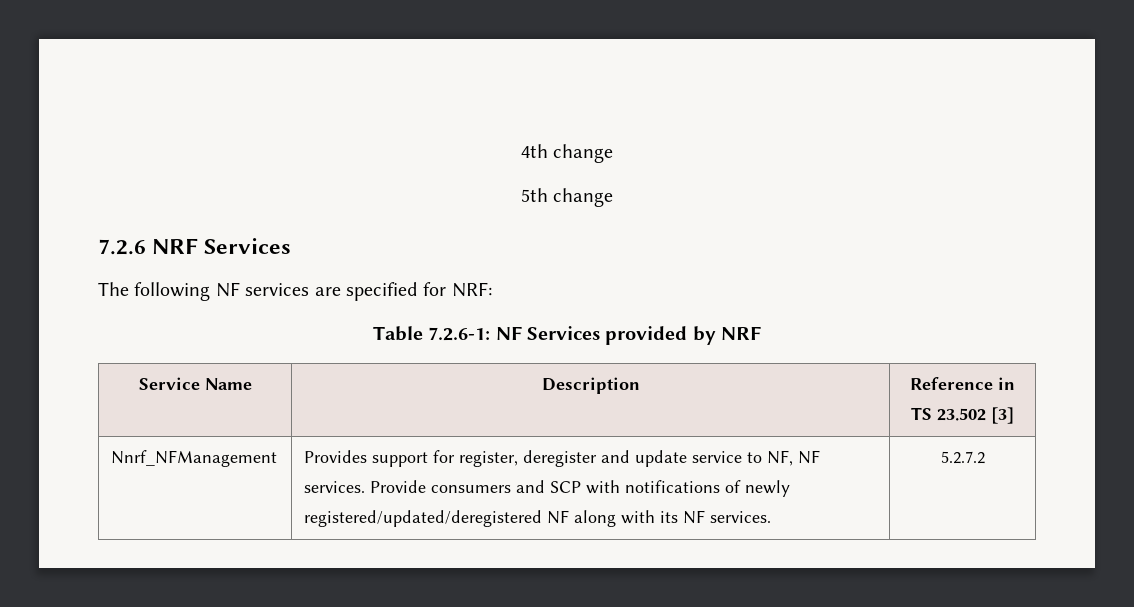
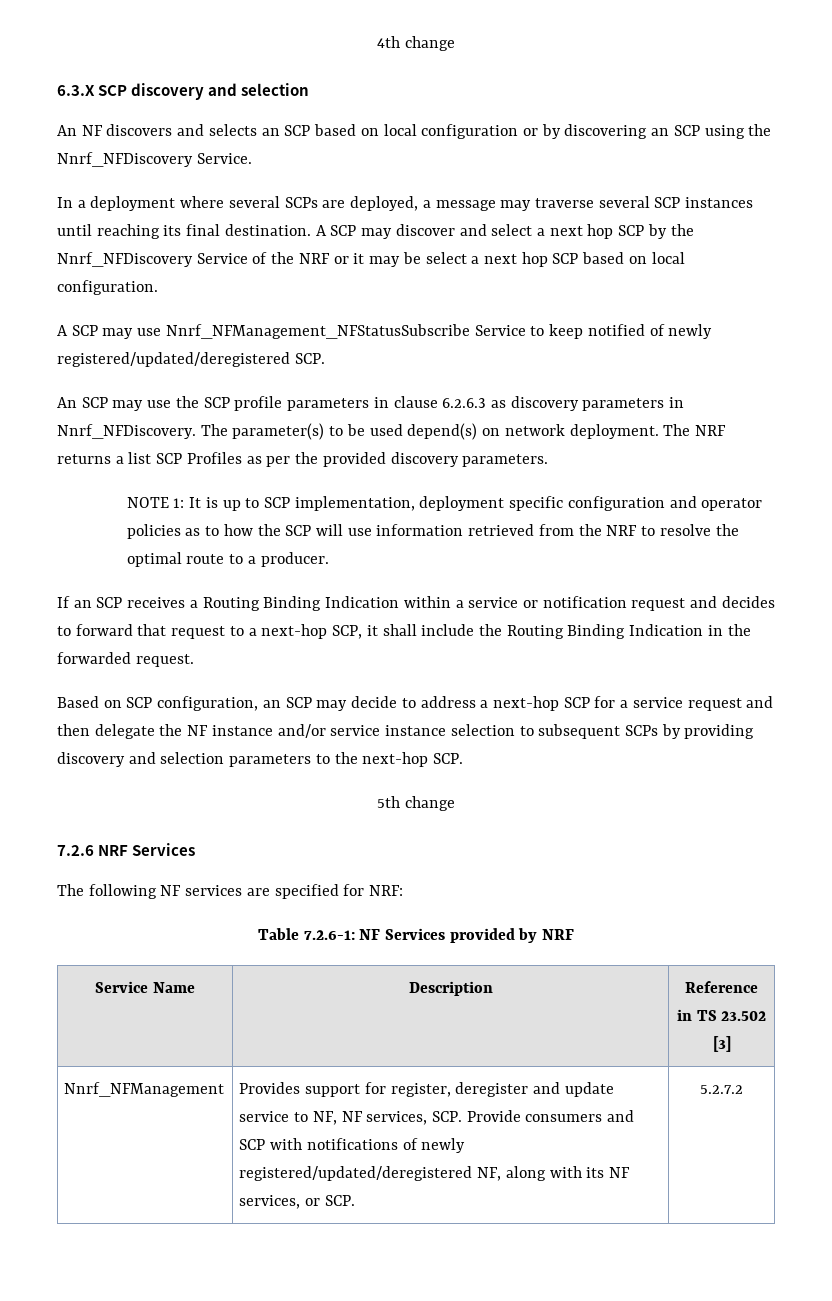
(614, 153) none -> [57,83,310,100] [57,124,772,139] [57,152,252,167] [57,196,754,211] [57,224,694,239] [57,252,685,267] [57,280,158,295] [57,324,713,339] [57,352,325,367] [57,396,685,411] [57,423,726,440] [57,452,549,467] [126,496,763,511] [126,524,739,539] [126,552,329,567] [57,596,775,611] [57,624,751,639] [57,652,194,667] [57,696,774,711] [57,724,755,739] [57,752,464,767] // 6.3.X SCP discovery and selection // An NF discovers and selects an SCP based on local configuration or by discovering an SCP using the Nnrf_NFDiscovery Service. // In a deployment where several SCPs are deployed, a message may traverse several SCP instances until reaching its final destination. A SCP may discover and select a next hop SCP by the Nnrf_NFDiscovery Service of the NRF or it may be select a next hop SCP based on local configuration. // A SCP may use Nnrf_NFManagement_NFStatusSubscribe Service to keep notified of newly registered/updated/deregistered SCP. // An SCP may use the SCP profile parameters in clause 6.2.6.3 as discovery parameters in Nnrf_NFDiscovery. The parameter(s) to be used depend(s) on network deployment. The NRF returns a list SCP Profiles as per the provided discovery parameters. // NOTE 1: It is up to SCP implementation, deployment specific configuration and operator policies as to how the SCP will use information retrieved from the NRF to resolve the optimal route to a producer. // If an SCP receives a Routing Binding Indication within a service or notification request and decides to forward that request to a next-hop SCP, it shall include the Routing Binding Indication in the forwarded request. // Based on SCP configuration, an SCP may decide to address a next-hop SCP for a service request and then delegate the NF instance and/or service instance selection to subsequent SCPs by providing discovery and selection parameters to the next-hop SCP.
[304,481,366,493] services. -> [366,1111,462,1125] services, SCP.
[547,510,570,524] NF -> [477,1167,502,1181] NF,
[710,511,772,523] services. -> [239,1195,355,1209] services, or SCP.

